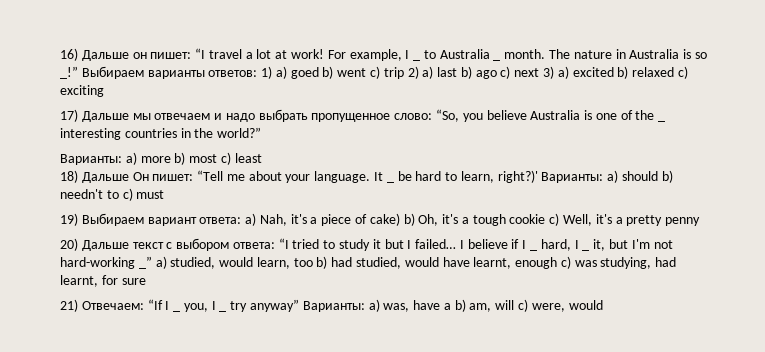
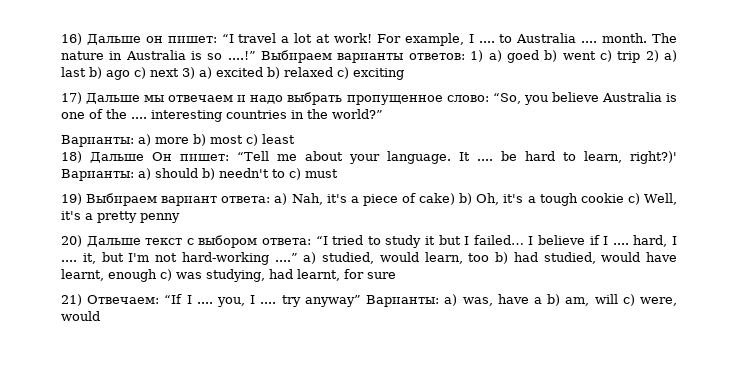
[413,59,421,61] _ -> [478,41,495,43] ....
[493,59,501,61] _ -> [581,41,598,43] ....
[60,66,78,79] _!” -> [227,51,256,60] ....!”
[658,120,666,122] _ -> [131,117,147,119] ....
[386,181,394,183] _ -> [476,159,493,161] ....
[530,249,538,251] _ -> [612,243,629,245] ....
[582,249,590,251] _ -> [61,260,77,262] ....
[138,256,152,269] _” -> [274,253,298,262] ....”
[173,310,181,312] _ -> [196,302,213,304] ....
[219,310,227,312] _ -> [260,302,277,304] ....

